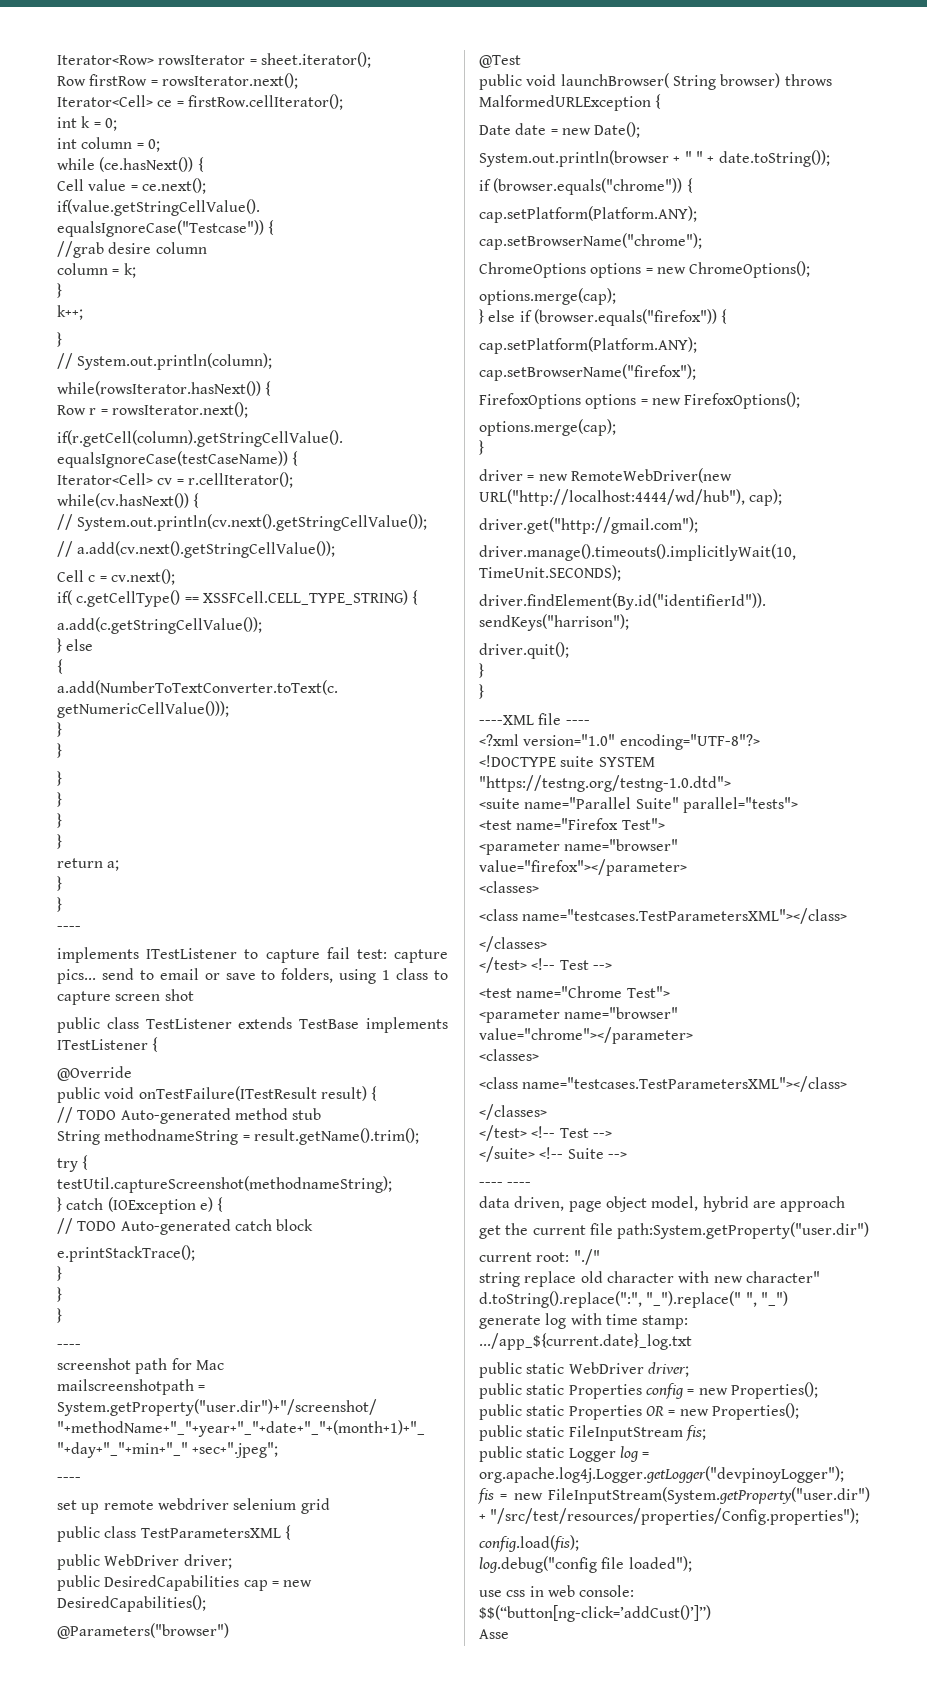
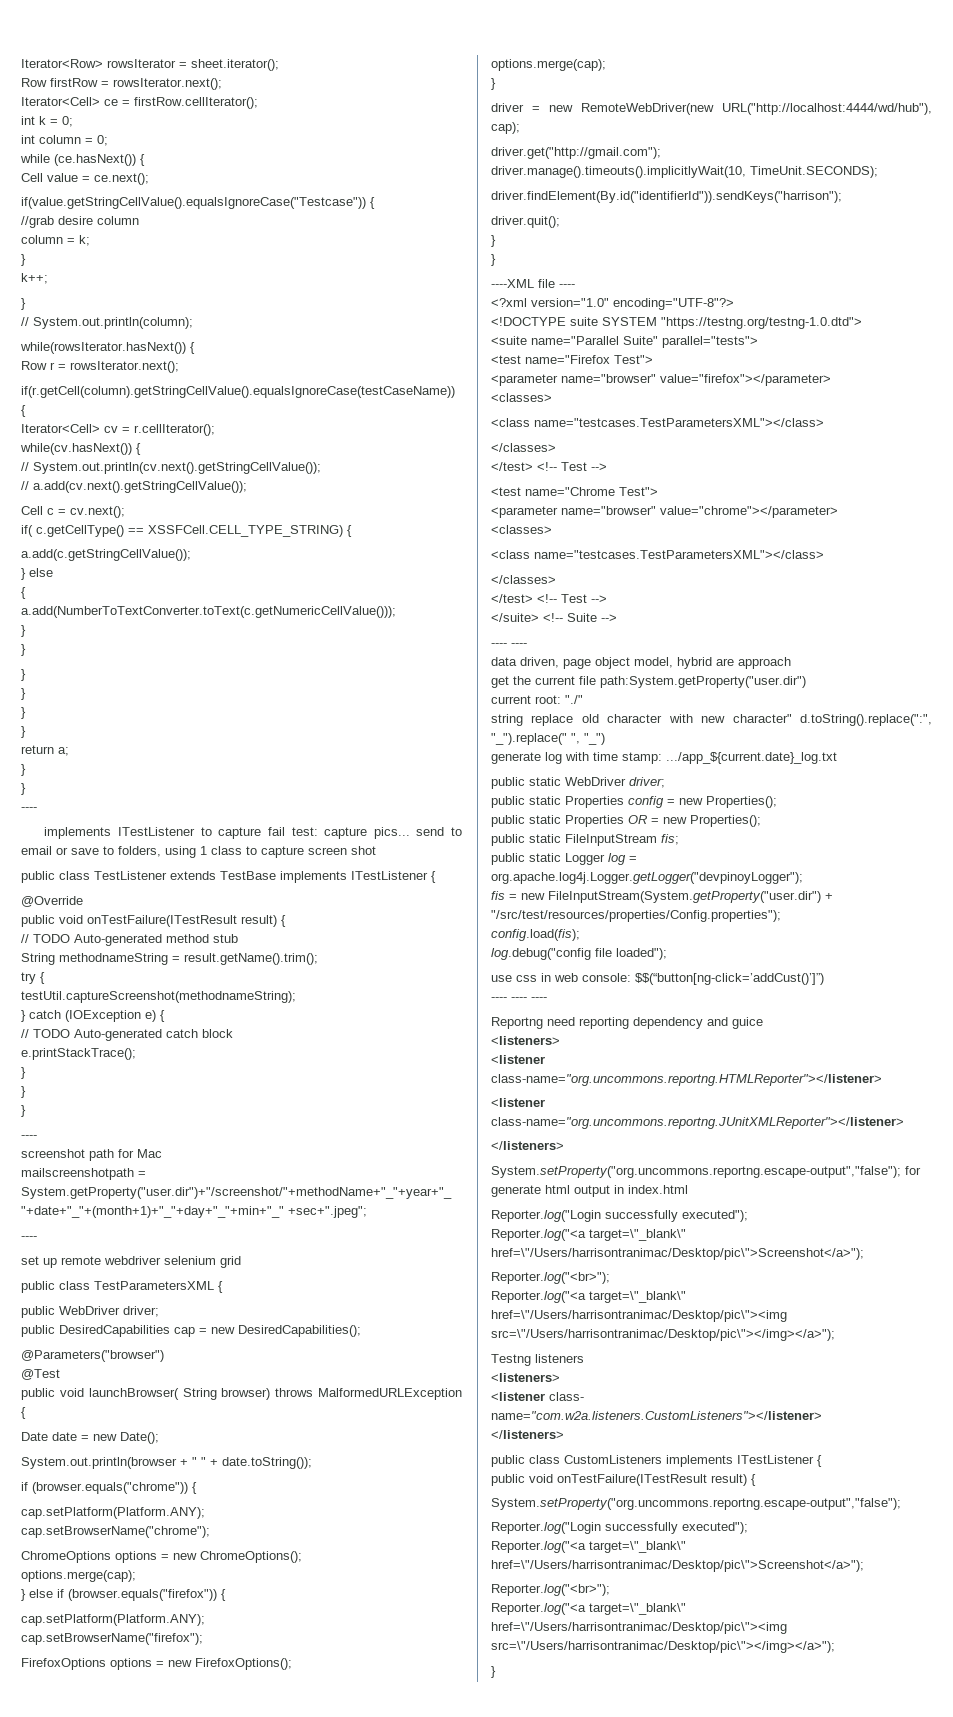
[479,1629,509,1639] Asse -> [491,997,547,1001] [491,1017,763,1029] [491,1036,560,1045] [491,1055,545,1064] [491,1074,882,1086] [491,1098,545,1107] [491,1117,904,1129] [491,1141,564,1150] [491,1166,921,1178] [491,1185,688,1197] [491,1210,748,1222] [491,1229,686,1241] [491,1248,864,1260] [491,1272,610,1284] [491,1291,686,1303] [491,1310,787,1322] [491,1329,835,1341] [491,1354,584,1366] [491,1373,560,1382] [491,1392,584,1401] [491,1411,822,1420] [491,1430,564,1439] [491,1455,822,1467] [491,1474,756,1486] [491,1498,901,1510] [491,1522,748,1534] [491,1541,686,1553] [491,1560,864,1572] [491,1584,610,1596] [491,1603,686,1615] [491,1622,787,1634] [491,1641,835,1653] [491,1666,496,1678] ---- ---- ---- // Reportng need reporting dependency and guice // <listeners> // <listener class-name="org.uncommons.reportng.HTMLReporter"></listener> // <listener class-name="org.uncommons.reportng.JUnitXMLReporter"></listener> // </listeners> // System.setProperty("org.uncommons.reportng.escape-output","false"); for generate html output in index.html // Reporter.log("Login successfully executed"); // Reporter.log("<a target=\"_blank\" href=\"/Users/harrisontranimac/Desktop/pic\">Screenshot</a>"); // Reporter.log("<br>"); // Reporter.log("<a target=\"_blank\" href=\"/Users/harrisontranimac/Desktop/pic\"><img src=\"/Users/harrisontranimac/Desktop/pic\"></img></a>"); // Testng listeners // <listeners> // <listener class- // name="com.w2a.listeners.CustomListeners"></listener> // </listeners> // public class CustomListeners implements ITestListener { // public void onTestFailure(ITestResult result) { // System.setProperty("org.uncommons.reportng.escape-output","false"); // Reporter.log("Login successfully executed"); // Reporter.log("<a target=\"_blank\" href=\"/Users/harrisontranimac/Desktop/pic\">Screenshot</a>"); // Reporter.log("<br>"); // Reporter.log("<a target=\"_blank\" href=\"/Users/harrisontranimac/Desktop/pic\"><img src=\"/Users/harrisontranimac/Desktop/pic\"></img></a>"); // }

